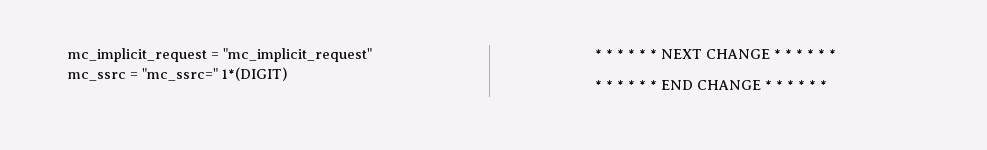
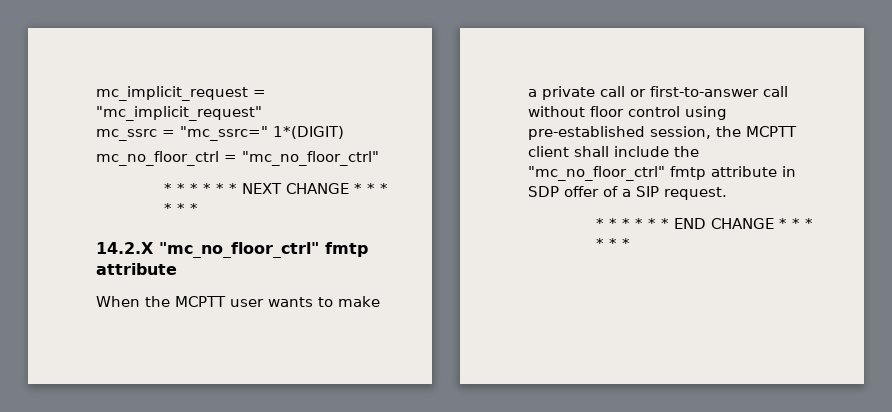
(287, 74) none -> [96,151,379,166] // mc_no_floor_ctrl = "mc_no_floor_ctrl"
(836, 54) none -> [96,242,368,258] [96,263,177,275] [96,296,380,307] [528,86,788,100] [528,106,727,120] [528,126,797,140] [528,146,699,157] [528,166,796,181] [528,186,727,200] // 14.2.X "mc_no_floor_ctrl" fmtp attribute // When the MCPTT user wants to make a private call or first-to-answer call without floor control using pre-established session, the MCPTT client shall include the "mc_no_floor_ctrl" fmtp attribute in SDP offer of a SIP request.

